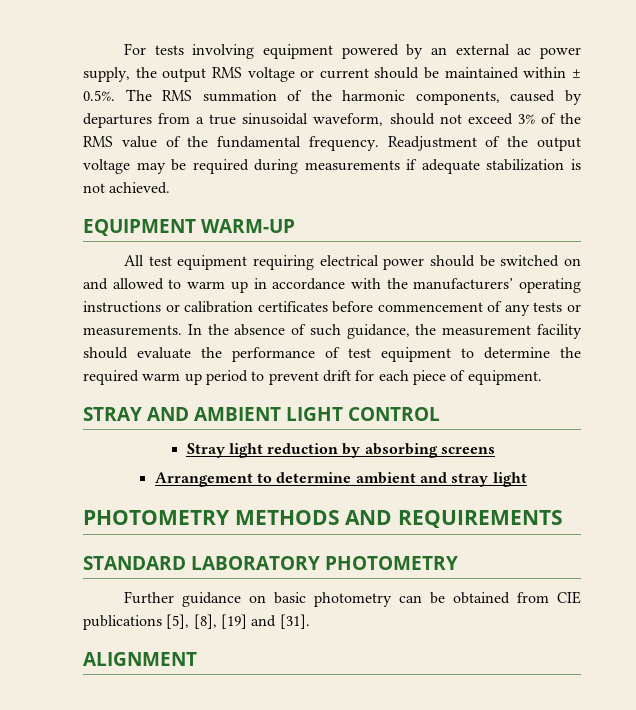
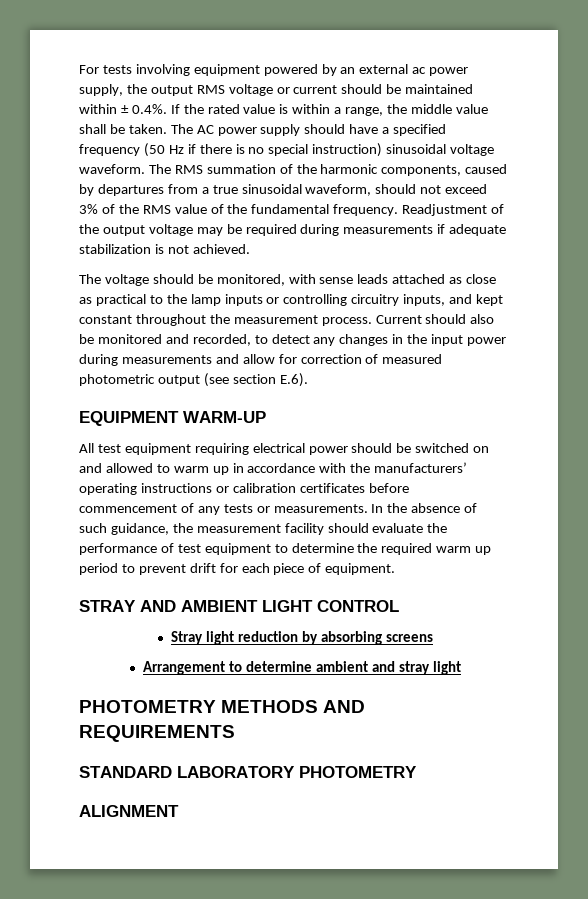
[83,90,115,101] 0.5%. -> [131,104,488,116] [79,124,447,136] [79,143,495,157] [79,164,145,174] 0.4%. If the rated value is within a range, the middle value shall be taken. The AC power supply should have a specified frequency (50 Hz if there is no special instruction) sinusoidal voltage waveform.
(171, 188) none -> [79,274,497,286] [79,294,504,306] [79,314,495,326] [79,334,507,346] [79,354,443,366] [79,373,308,387] // The voltage should be monitored, with sense leads attached as close as practical to the lamp inputs or controlling circuitry inputs, and kept constant throughout the measurement process. Current should also be monitored and recorded, to detect any changes in the input power during measurements and allow for correction of measured photometric output (see section E.6).
[123,591,581,607] [83,614,310,630] // Further guidance on basic photometry can be obtained from CIE publications [5], [8], [19] and [31]. -> (417, 772) none

